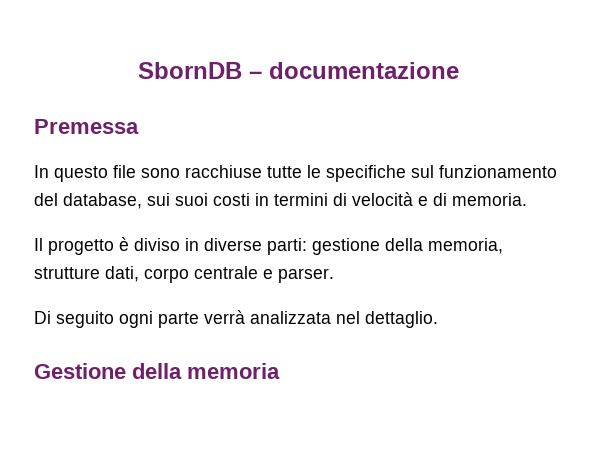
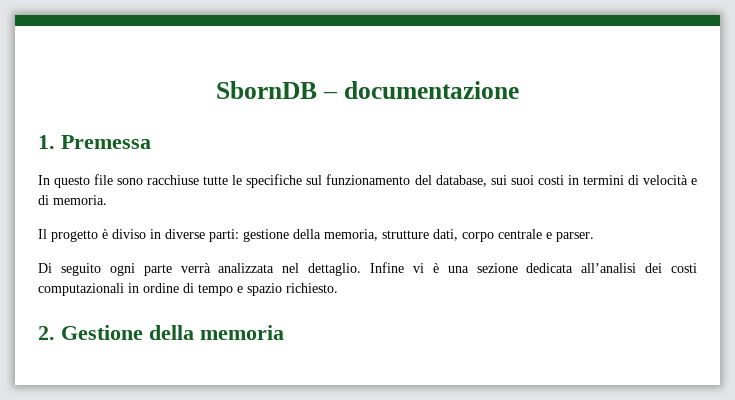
(459, 70) none -> [38,135,55,149] 1.
(438, 319) // -> [370,262,697,273] [38,283,338,296] [38,326,55,340] Infine vi è una sezione dedicata all’analisi dei costi computazionali in ordine di tempo e spazio richiesto. // 2.

